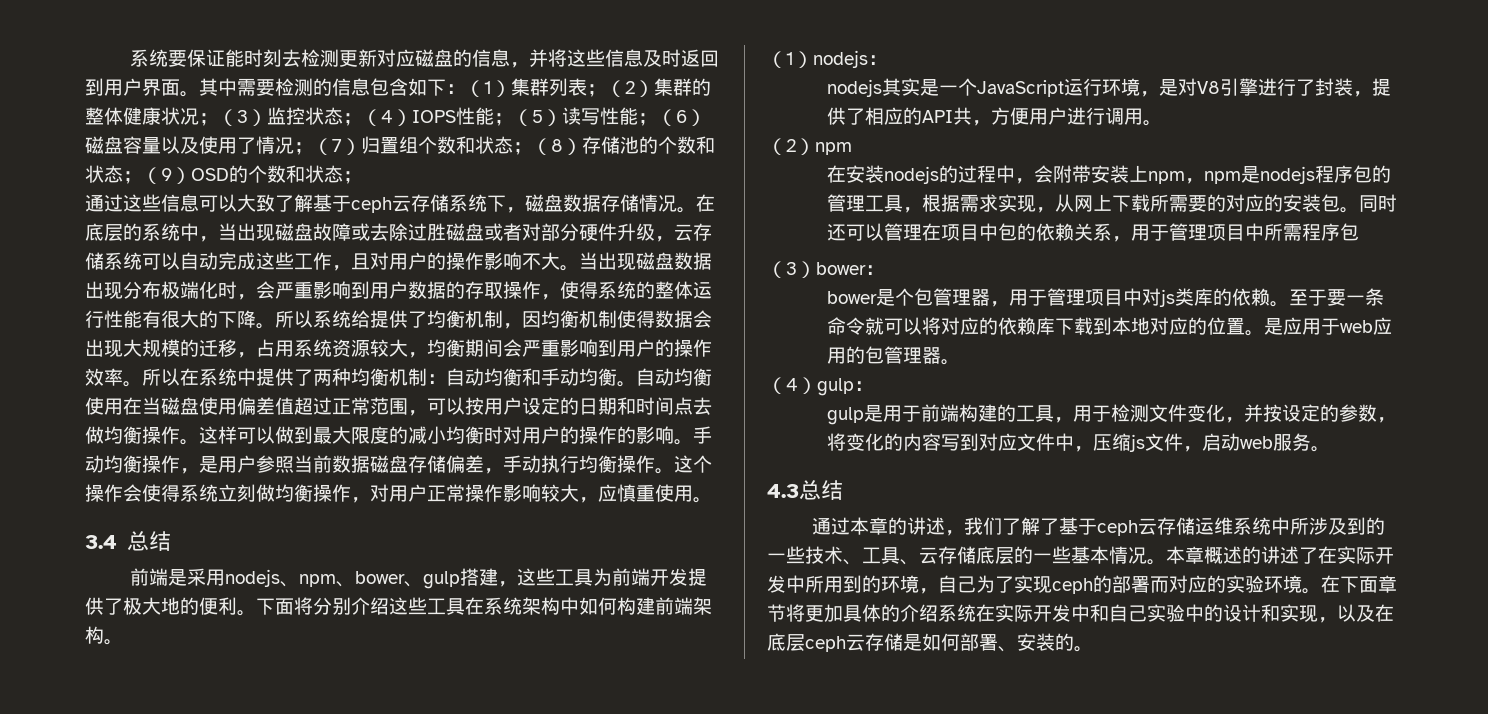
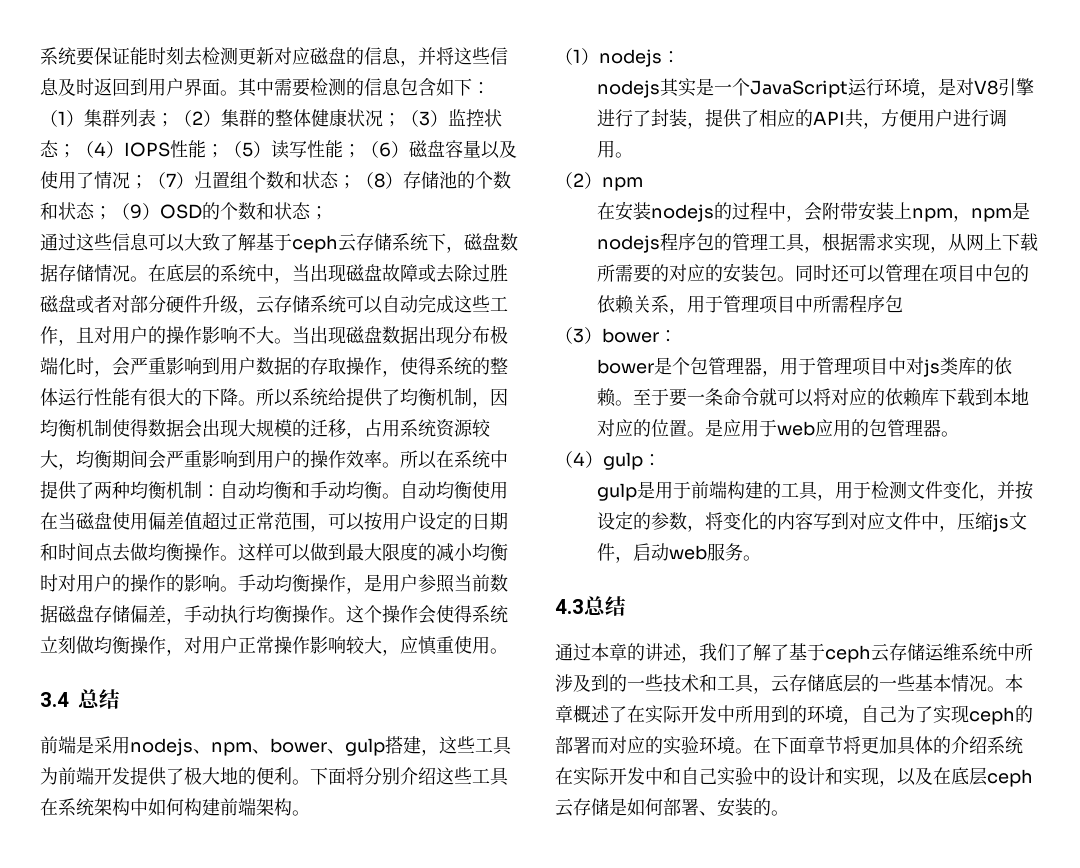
[843,547,919,565] 、工具、 -> [699,674,771,694] 和工具，
[1242,546,1299,564] 的讲述 -> (610, 714) none

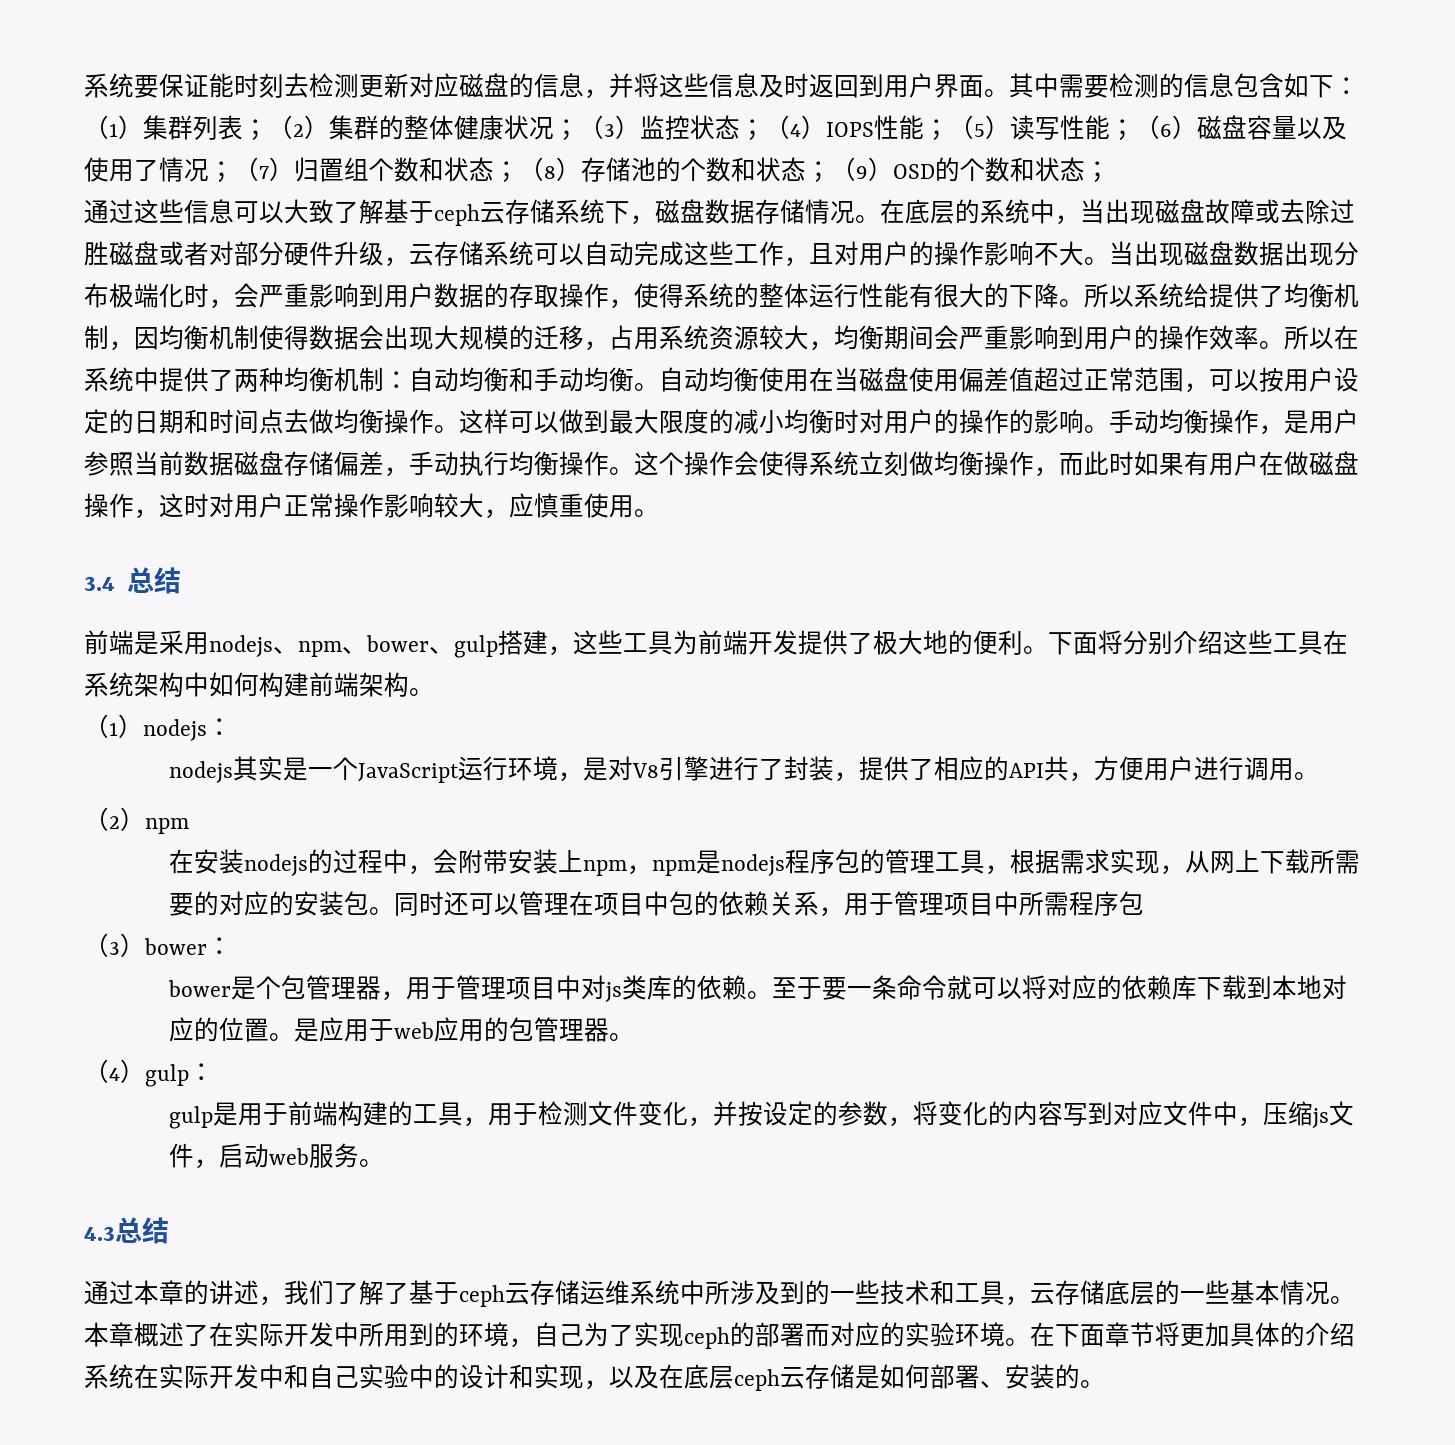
(184, 652) none -> [1059,451,1359,476] [84,493,209,519] 而此时如果有用户在做磁盘操作，这时

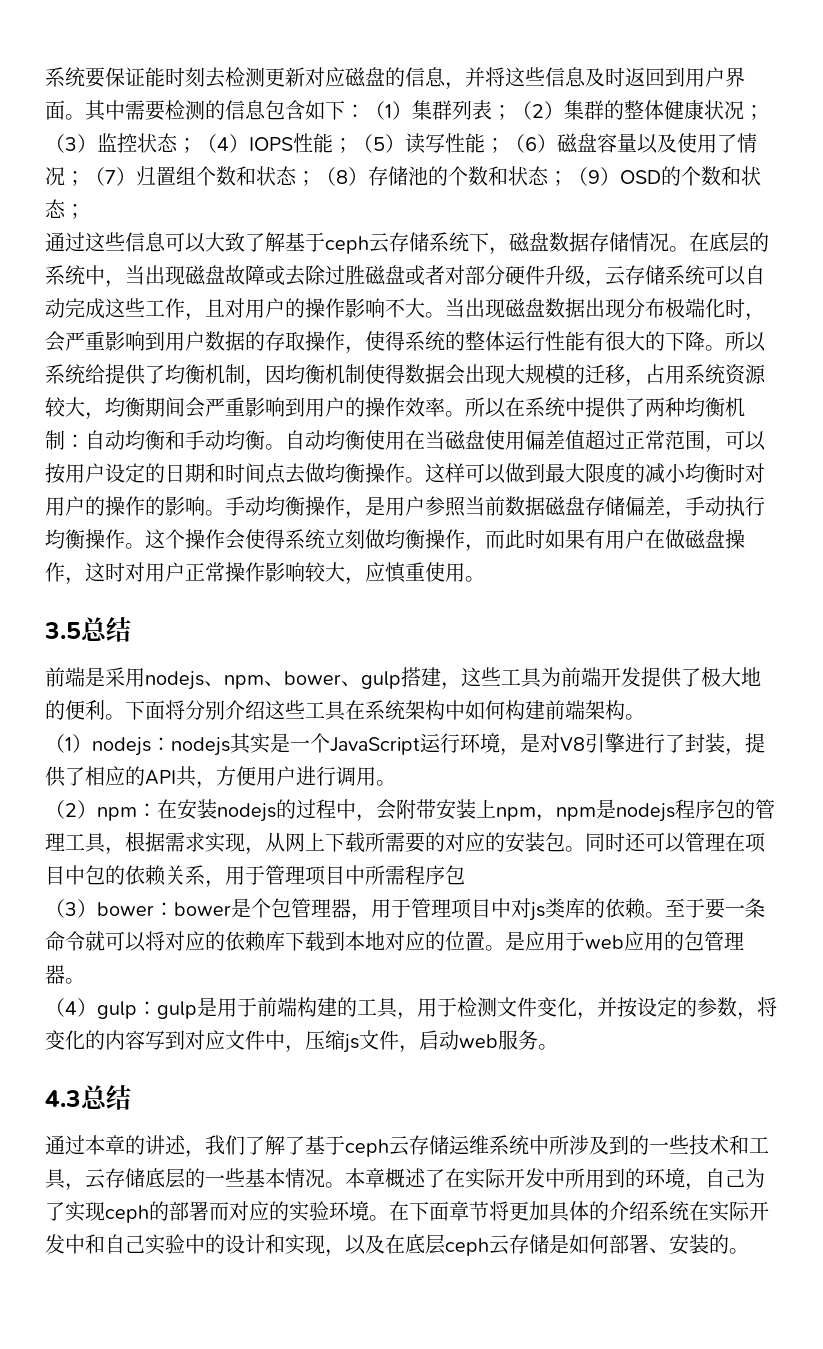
[84,576,115,591] 3.4 -> [44,622,81,639] 3.5
(232, 727) // -> (171, 744) none
(189, 826) // -> [137,803,157,817] ：
(232, 946) // -> (174, 909) none
(214, 1072) // -> (157, 1008) none

